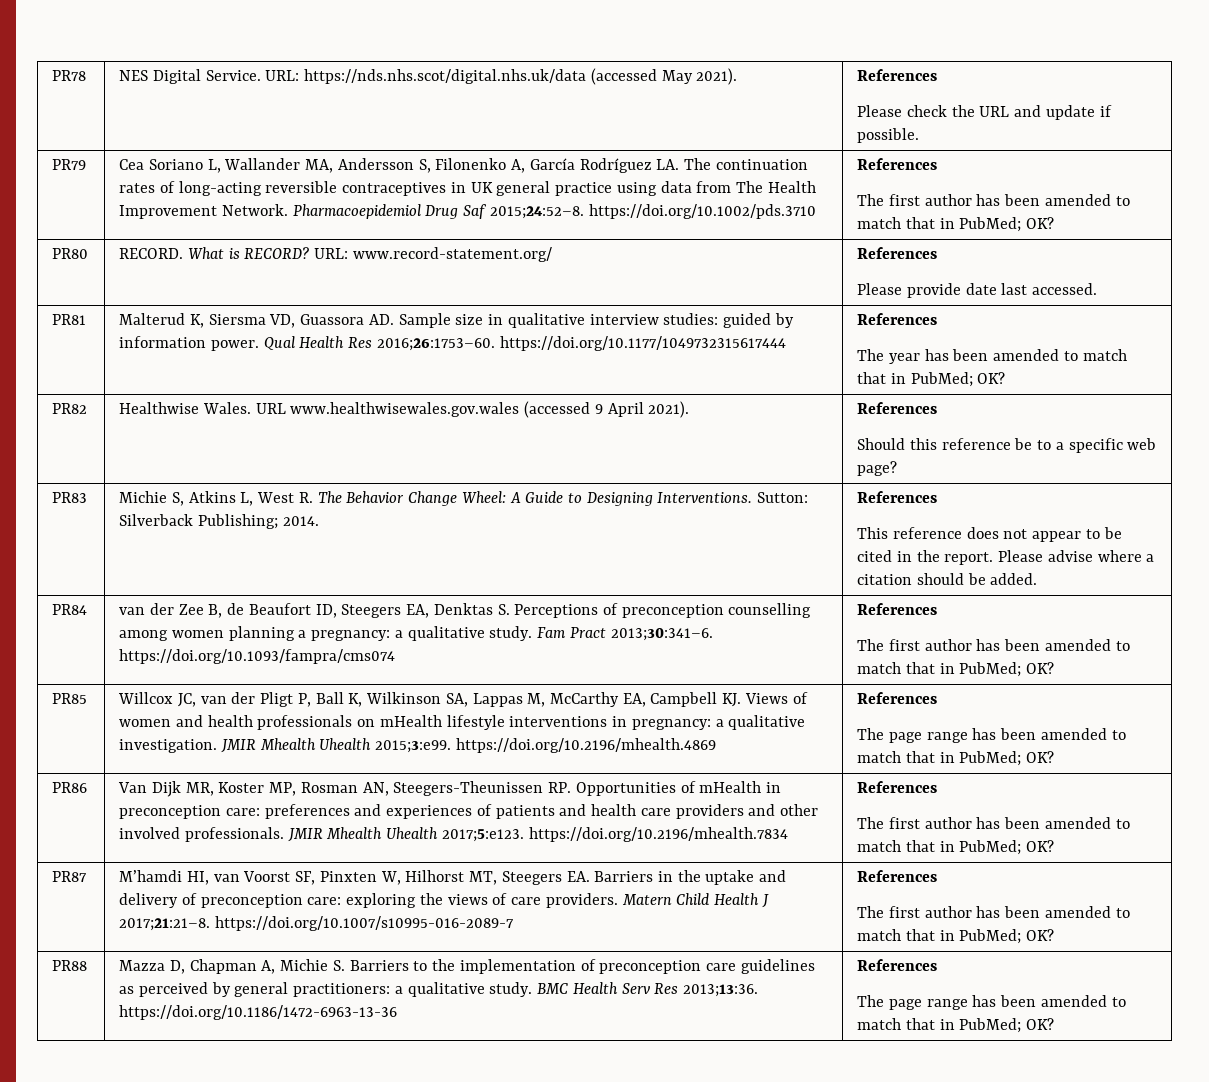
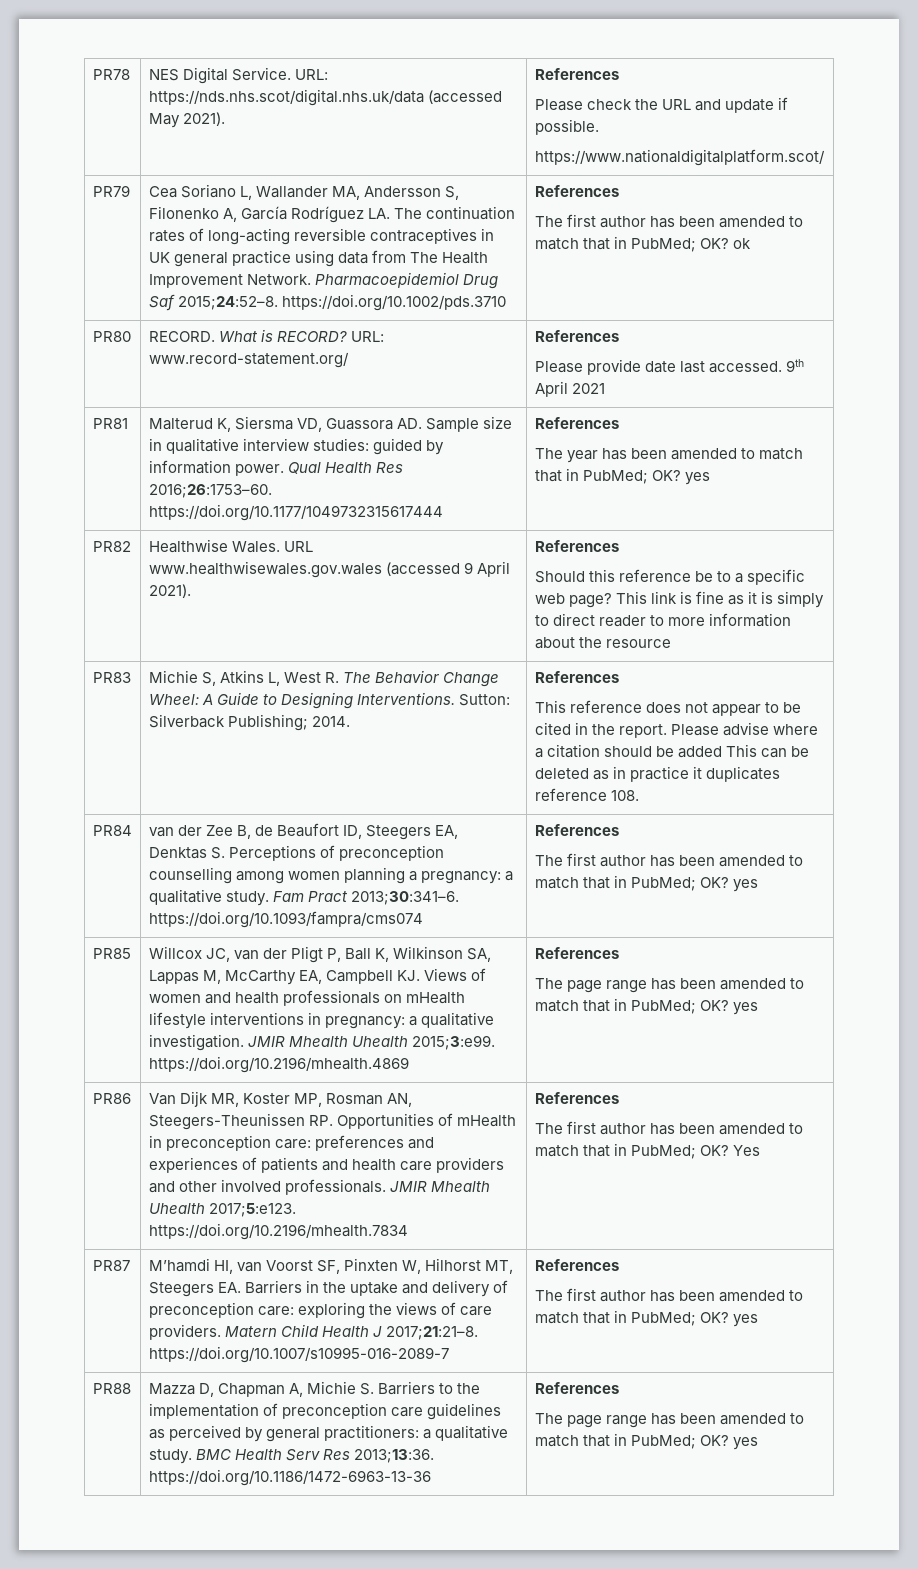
(920, 135) none -> [534,149,825,166] // https://www.nationaldigitalplatform.scot/
(1055, 223) none -> [732,238,751,249] ok
(1098, 289) none -> [785,359,804,372] [534,381,605,397] 9th April 2021
(1006, 378) none -> [684,472,710,485] yes
(898, 468) none -> [615,591,824,608] [534,613,791,627] [534,637,671,649] This link is fine as it is simply to direct reader to more information about the resource
[990,573,1038,585] added. -> [677,744,809,758] [534,766,780,782] [534,788,639,801] added This can be deleted as in practice it duplicates reference 108.
(1055, 668) none -> [732,879,758,892] yes
(1055, 757) none -> [732,1002,758,1015] yes
(1055, 846) none -> [732,1145,760,1156] Yes
(1055, 935) none -> [732,1314,758,1327] yes
(1055, 1024) none -> [732,1437,758,1450] yes

